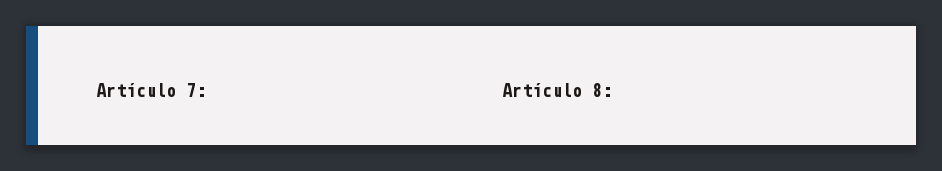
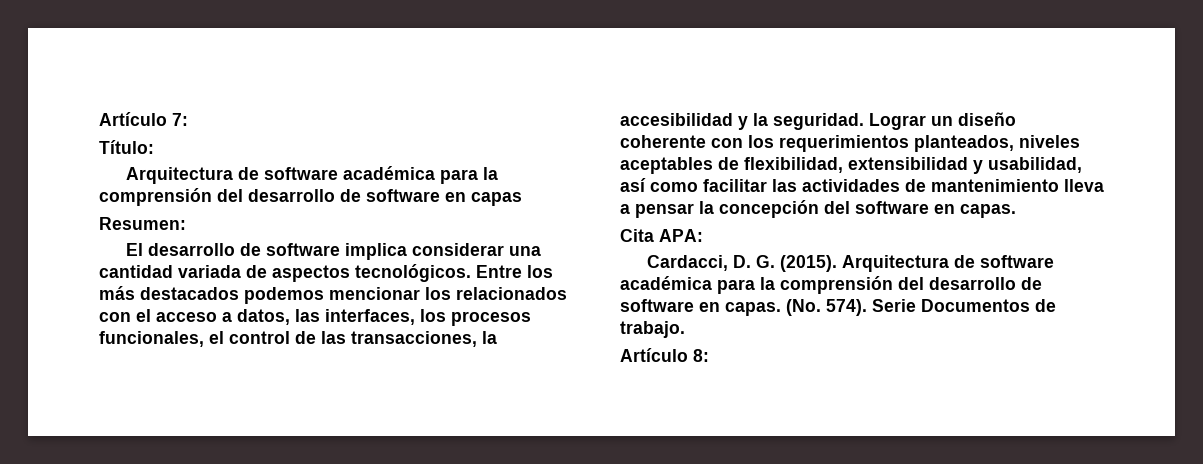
(206, 90) none -> [99,140,154,154] [126,166,499,184] [99,188,522,206] [99,217,186,230] [126,243,542,260] [99,264,553,282] [99,286,567,304] [99,309,531,326] [99,331,497,347] [620,112,1016,130] [620,135,1080,152] [620,157,1082,174] [620,178,1104,192] [620,200,1016,218] [620,229,703,242] [647,255,1055,272] [620,276,1042,294] [620,299,1056,316] [620,321,685,338] // Título: // Arquitectura de software académica para la comprensión del desarrollo de software en capas // Resumen: // El desarrollo de software implica considerar una cantidad variada de aspectos tecnológicos. Entre los más destacados podemos mencionar los relacionados con el acceso a datos, las interfaces, los procesos funcionales, el control de las transacciones, la accesibilidad y la seguridad. Lograr un diseño coherente con los requerimientos planteados, niveles aceptables de flexibilidad, extensibilidad y usabilidad, así como facilitar las actividades de mantenimiento lleva a pensar la concepción del software en capas. // Cita APA: // Cardacci, D. G. (2015). Arquitectura de software académica para la comprensión del desarrollo de software en capas. (No. 574). Serie Documentos de trabajo.

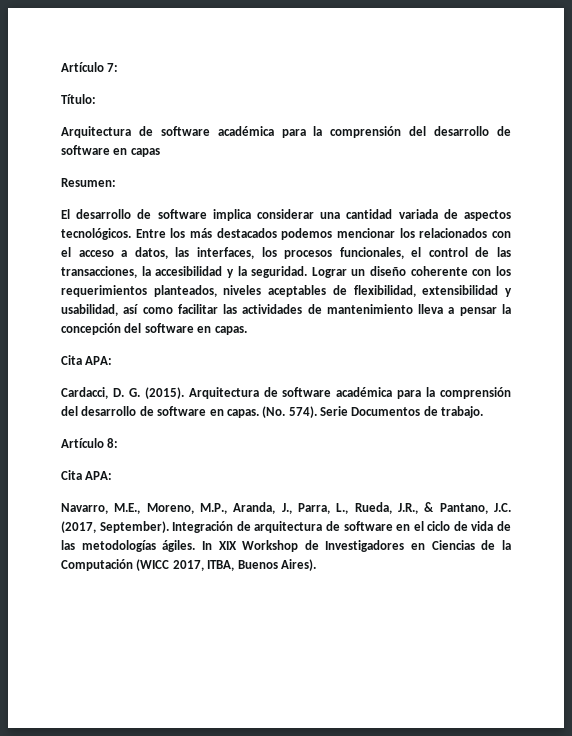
(709, 355) none -> [61,470,113,480] [61,502,511,514] [61,521,511,533] [61,540,511,552] [61,559,316,571] // Cita APA: // Navarro, M.E., Moreno, M.P., Aranda, J., Parra, L., Rueda, J.R., & Pantano, J.C. (2017, September). Integración de arquitectura de software en el ciclo de vida de las metodologías ágiles. In XIX Workshop de Investigadores en Ciencias de la Computación (WICC 2017, ITBA, Buenos Aires).

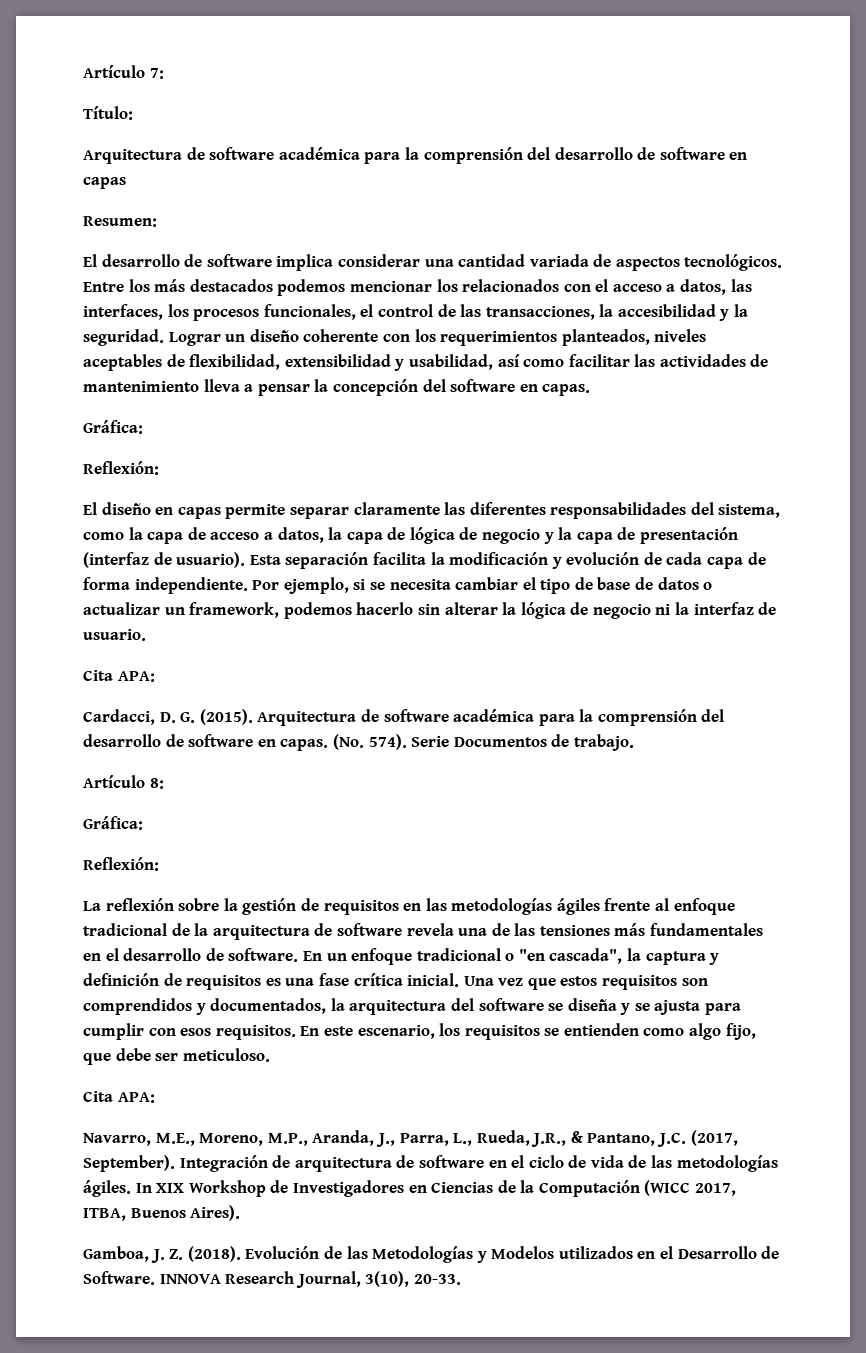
(247, 330) none -> [83,420,143,434] [83,461,159,475] [83,502,781,519] [83,527,739,544] [83,552,766,569] [83,577,713,594] [83,602,777,619] [83,629,146,641] // Gráfica: // Reflexión: // El diseño en capas permite separar claramente las diferentes responsabilidades del sistema, como la capa de acceso a datos, la capa de lógica de negocio y la capa de presentación (interfaz de usuario). Esta separación facilita la modificación y evolución de cada capa de forma independiente. Por ejemplo, si se necesita cambiar el tipo de base de datos o actualizar un framework, podemos hacerlo sin alterar la lógica de negocio ni la interfaz de usuario.
(119, 443) none -> [83,816,143,830] [83,857,159,871] [83,898,735,915] [83,923,764,940] [83,948,720,965] [83,973,708,990] [83,998,742,1015] [83,1023,756,1040] [83,1048,270,1065] // Gráfica: // Reflexión: // La reflexión sobre la gestión de requisitos en las metodologías ágiles frente al enfoque tradicional de la arquitectura de software revela una de las tensiones más fundamentales en el desarrollo de software. En un enfoque tradicional o "en cascada", la captura y definición de requisitos es una fase crítica inicial. Una vez que estos requisitos son comprendidos y documentados, la arquitectura del software se diseña y se ajusta para cumplir con esos requisitos. En este escenario, los requisitos se entienden como algo fijo, que debe ser meticuloso.
(316, 565) none -> [83,1246,780,1263] [83,1271,461,1288] // Gamboa, J. Z. (2018). Evolución de las Metodologías y Modelos utilizados en el Desarrollo de Software. INNOVA Research Journal, 3(10), 20-33.

